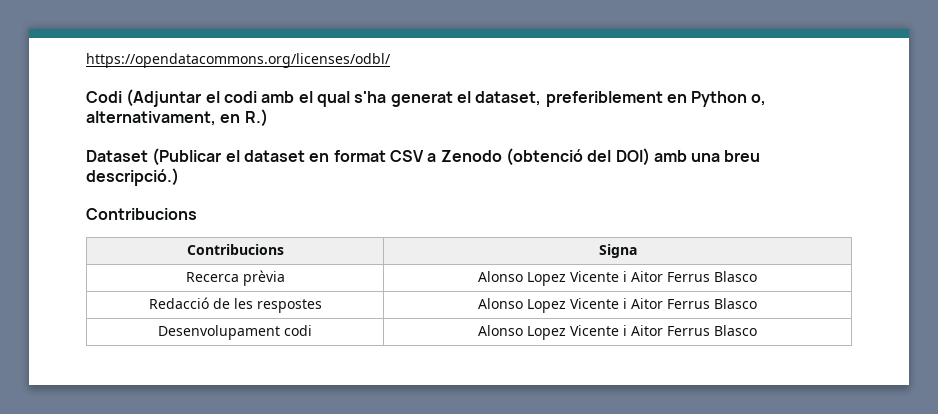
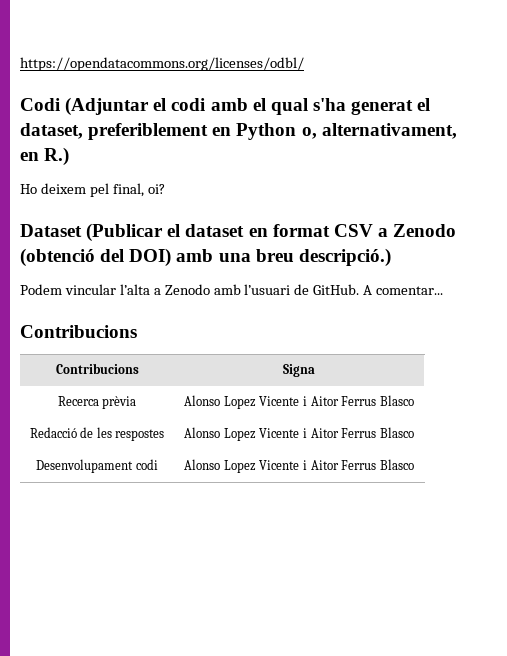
(268, 118) none -> [20,183,165,197] // Ho deixem pel final, oi?
(179, 177) none -> [20,284,444,295] // Podem vincular l’alta a Zenodo amb l’usuari de GitHub. A comentar...

